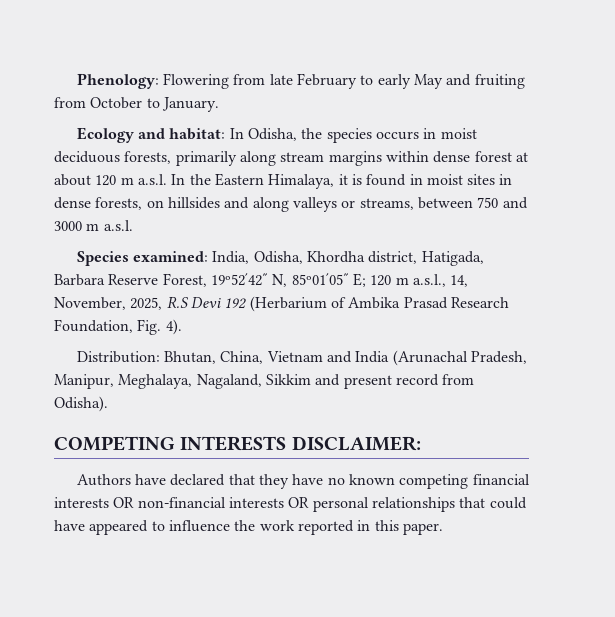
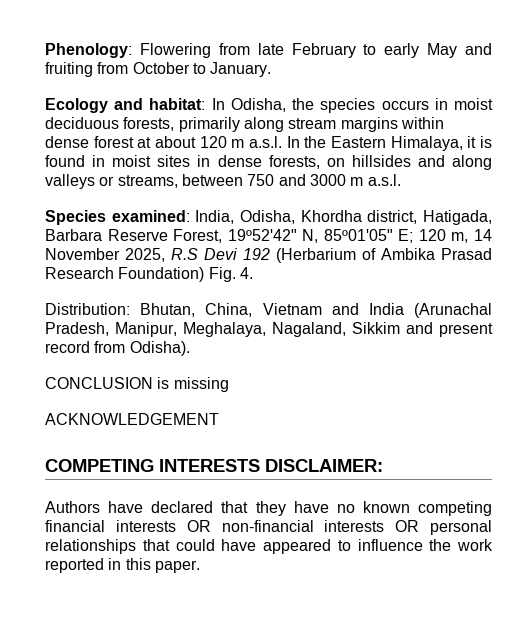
[395,274,469,287] [54,297,126,310] m a.s.l., 14, November, -> [451,229,492,243] [45,248,120,260] m, 14 November
[54,319,182,335] Foundation, Fig. 4). -> [118,267,253,282] Foundation) Fig. 4.
(108, 404) none -> [45,377,229,392] [45,413,219,425] // CONCLUSION is missing // ACKNOWLEDGEMENT

